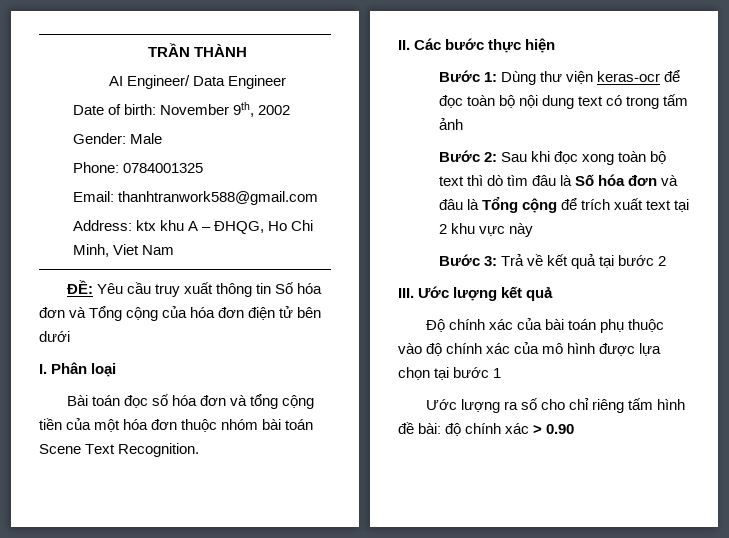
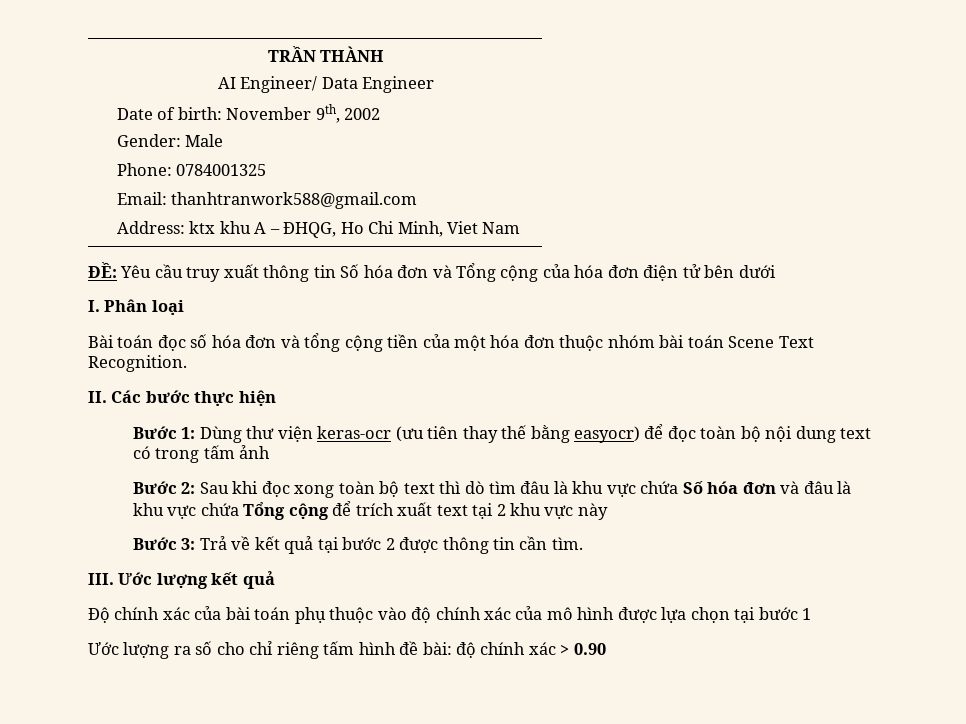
(661, 76) none -> [395,425,640,443] (ưu tiên thay thế bằng easyocr)
(573, 180) none -> [572,481,679,497] khu vực chứa
(479, 204) none -> [132,503,239,519] khu vực chứa
(667, 261) none -> [399,536,583,554] được thông tin cần tìm.

